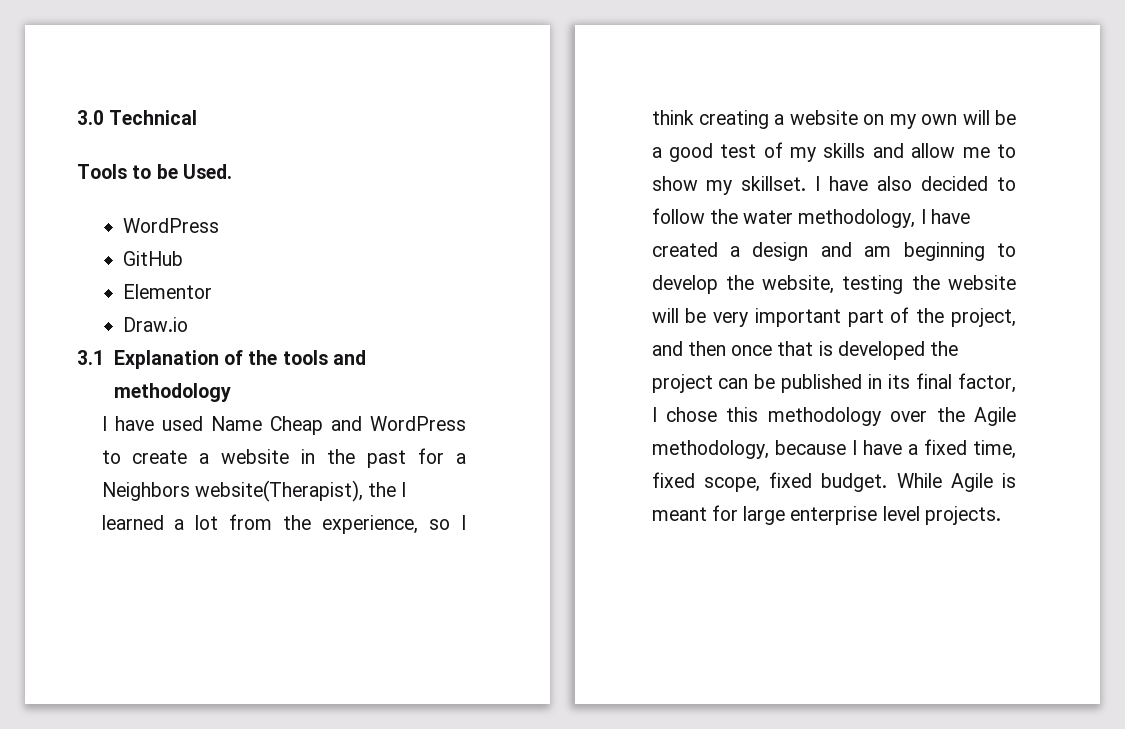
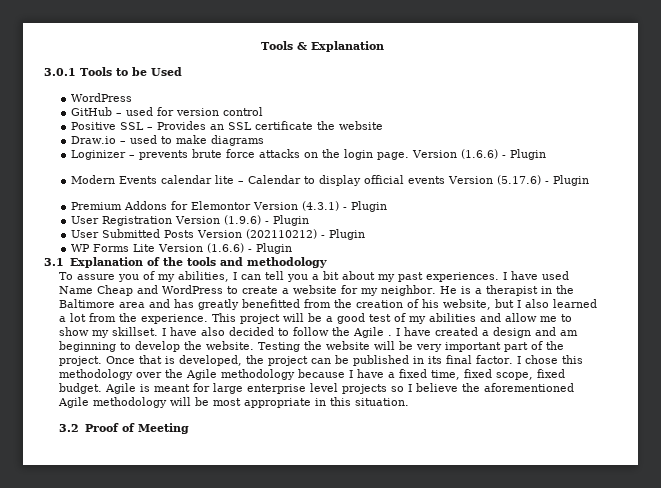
[77,110,198,125] 3.0 Technical // -> [261,41,384,52] [44,68,76,76] Tools & Explanation // 3.0.1
[182,164,232,179] Used. -> [150,67,182,76] Used
[122,284,212,299] [122,317,188,332] // Elementor // Draw.io -> [116,107,264,116] [71,121,384,130] [71,135,265,146] [71,149,547,160] [71,175,590,186] [71,201,388,212] [71,215,310,226] [71,229,366,240] [71,243,293,254] – used for version control // Positive SSL – Provides an SSL certificate the website // Draw.io – used to make diagrams // Loginizer – prevents brute force attacks on the login page. Version (1.6.6) - Plugin // Modern Events calendar lite – Calendar to display official events Version (5.17.6) - Plugin // Premium Addons for Elemontor Version (4.3.1) - Plugin // User Registration Version (1.9.6) - Plugin // User Submitted Posts Version (202110212) - Plugin // WP Forms Lite Version (1.6.6) - Plugin
(231, 392) none -> [59,271,500,282] To assure you of my abilities, I can tell you a bit about my past experiences.
[301,448,467,468] [101,480,407,502] in the past for a Neighbors website(Therapist), the I -> [341,285,574,296] [59,299,550,310] for my neighbor. He is a therapist in the Baltimore area and has greatly benefitted from the creation of his website, but I also
[322,515,466,534] [651,110,958,129] experience, so I think creating a website on my own -> [141,313,281,324] experience. This project
[823,143,866,158] skills -> [429,313,477,322] abilities
[743,209,916,228] water methodology, -> [353,327,393,338] Agile .
[762,275,904,294] website, testing -> [206,341,301,352] website. Testing
[951,308,1016,327] [651,341,773,356] project, and then once -> [59,356,136,366] project. Once
[837,341,925,360] developed -> [179,355,243,366] developed,
[958,373,1016,393] factor, -> [476,355,514,364] factor.
[651,440,769,459] methodology, -> [221,369,296,380] methodology
[896,473,942,488] While -> (103, 388) none
[924,506,1001,525] projects. -> [342,383,575,394] [58,397,410,408] [59,423,189,434] projects so I believe the aforementioned Agile methodology will be most appropriate in this situation. // 3.2 Proof of Meeting

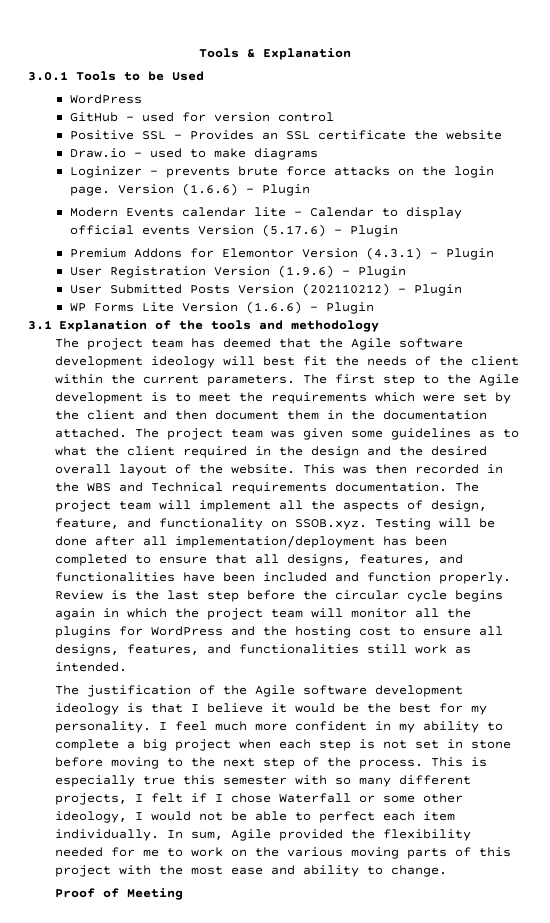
[59,271,570,282] [59,285,574,296] [59,299,598,310] [59,313,573,324] [59,327,579,338] [59,341,565,352] [59,355,583,366] [59,369,566,380] [59,383,575,394] [58,397,410,408] [59,424,80,432] To assure you of my abilities, I can tell you a bit about my past experiences. I have used Name Cheap and WordPress to create a website for my neighbor. He is a therapist in the Baltimore area and has greatly benefitted from the creation of his website, but I also learned a lot from the experience. This project will be a good test of my abilities and allow me to show my skillset. I have also decided to follow the Agile . I have created a design and am beginning to develop the website. Testing the website will be very important part of the project. Once that is developed, the project can be published in its final factor. I chose this methodology over the Agile methodology because I have a fixed time, fixed scope, fixed budget. Agile is meant for large enterprise level projects so I believe the aforementioned Agile methodology will be most appropriate in this situation. // 3.2 -> [54,338,463,350] [54,356,519,368] [54,374,519,386] [54,392,511,404] [54,410,487,420] [54,428,519,440] [54,446,487,458] [54,464,503,476] [54,482,479,494] [54,500,487,512] [54,518,495,530] [54,535,447,548] [54,554,463,566] [54,572,511,584] [54,590,503,602] [54,608,471,620] [54,626,503,638] [54,644,471,656] [54,662,127,672] [54,685,463,697] [54,703,487,715] [54,721,503,733] [54,739,511,751] [54,757,487,769] [54,775,471,787] [54,793,463,805] [54,811,455,823] [54,829,471,841] [54,847,511,859] [54,865,447,877] The project team has deemed that the Agile software development ideology will best fit the needs of the client within the current parameters. The first step to the Agile development is to meet the requirements which were set by the client and then document them in the documentation attached. The project team was given some guidelines as to what the client required in the design and the desired overall layout of the website. This was then recorded in the WBS and Technical requirements documentation. The project team will implement all the aspects of design, feature, and functionality on SSOB.xyz. Testing will be done after all implementation/deployment has been completed to ensure that all designs, features, and functionalities have been included and function properly. Review is the last step before the circular cycle begins again in which the project team will monitor all the plugins for WordPress and the hosting cost to ensure all designs, features, and functionalities still work as intended. // The justification of the Agile software development ideology is that I believe it would be the best for my personality. I feel much more confident in my ability to complete a big project when each step is not set in stone before moving to the next step of the process. This is especially true this semester with so many different projects, I felt if I chose Waterfall or some other ideology, I would not be able to perfect each item individually. In sum, Agile provided the flexibility needed for me to work on the various moving parts of this project with the most ease and ability to change. //

